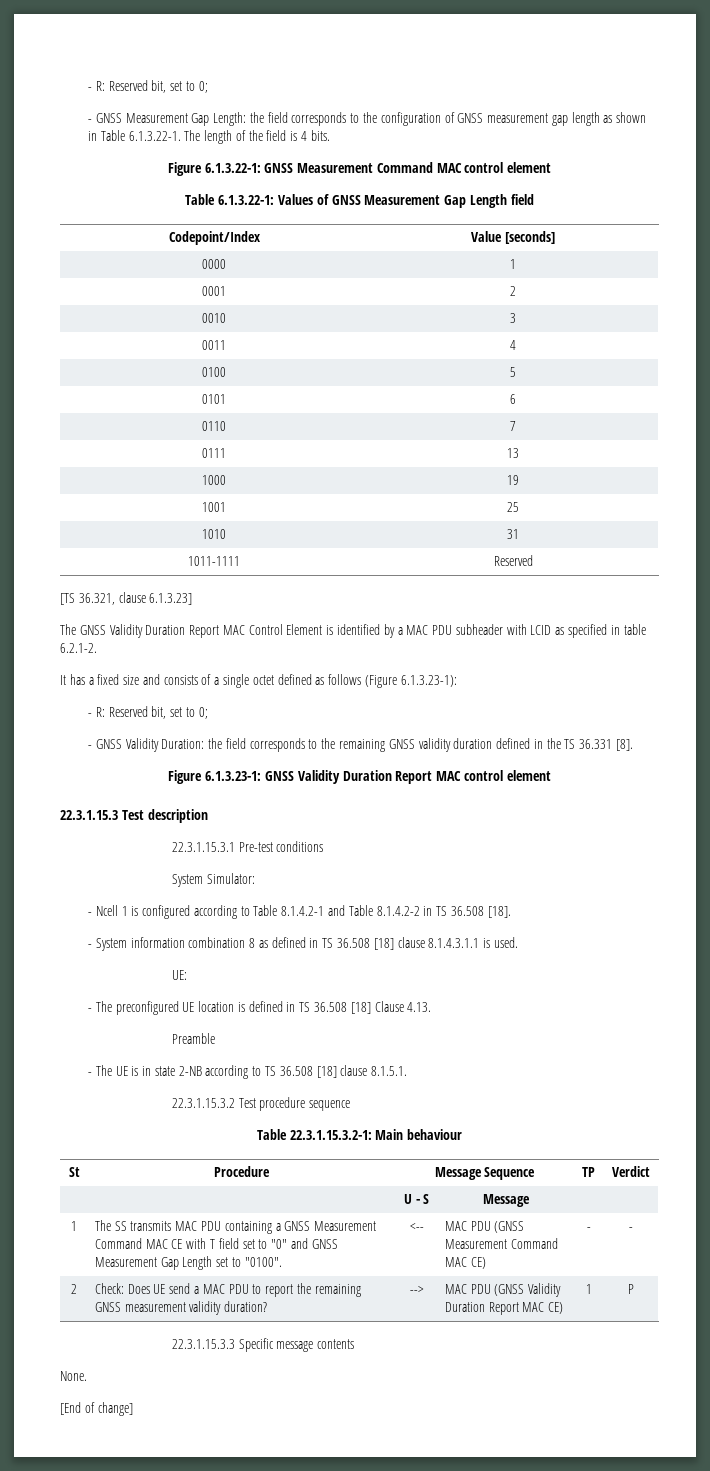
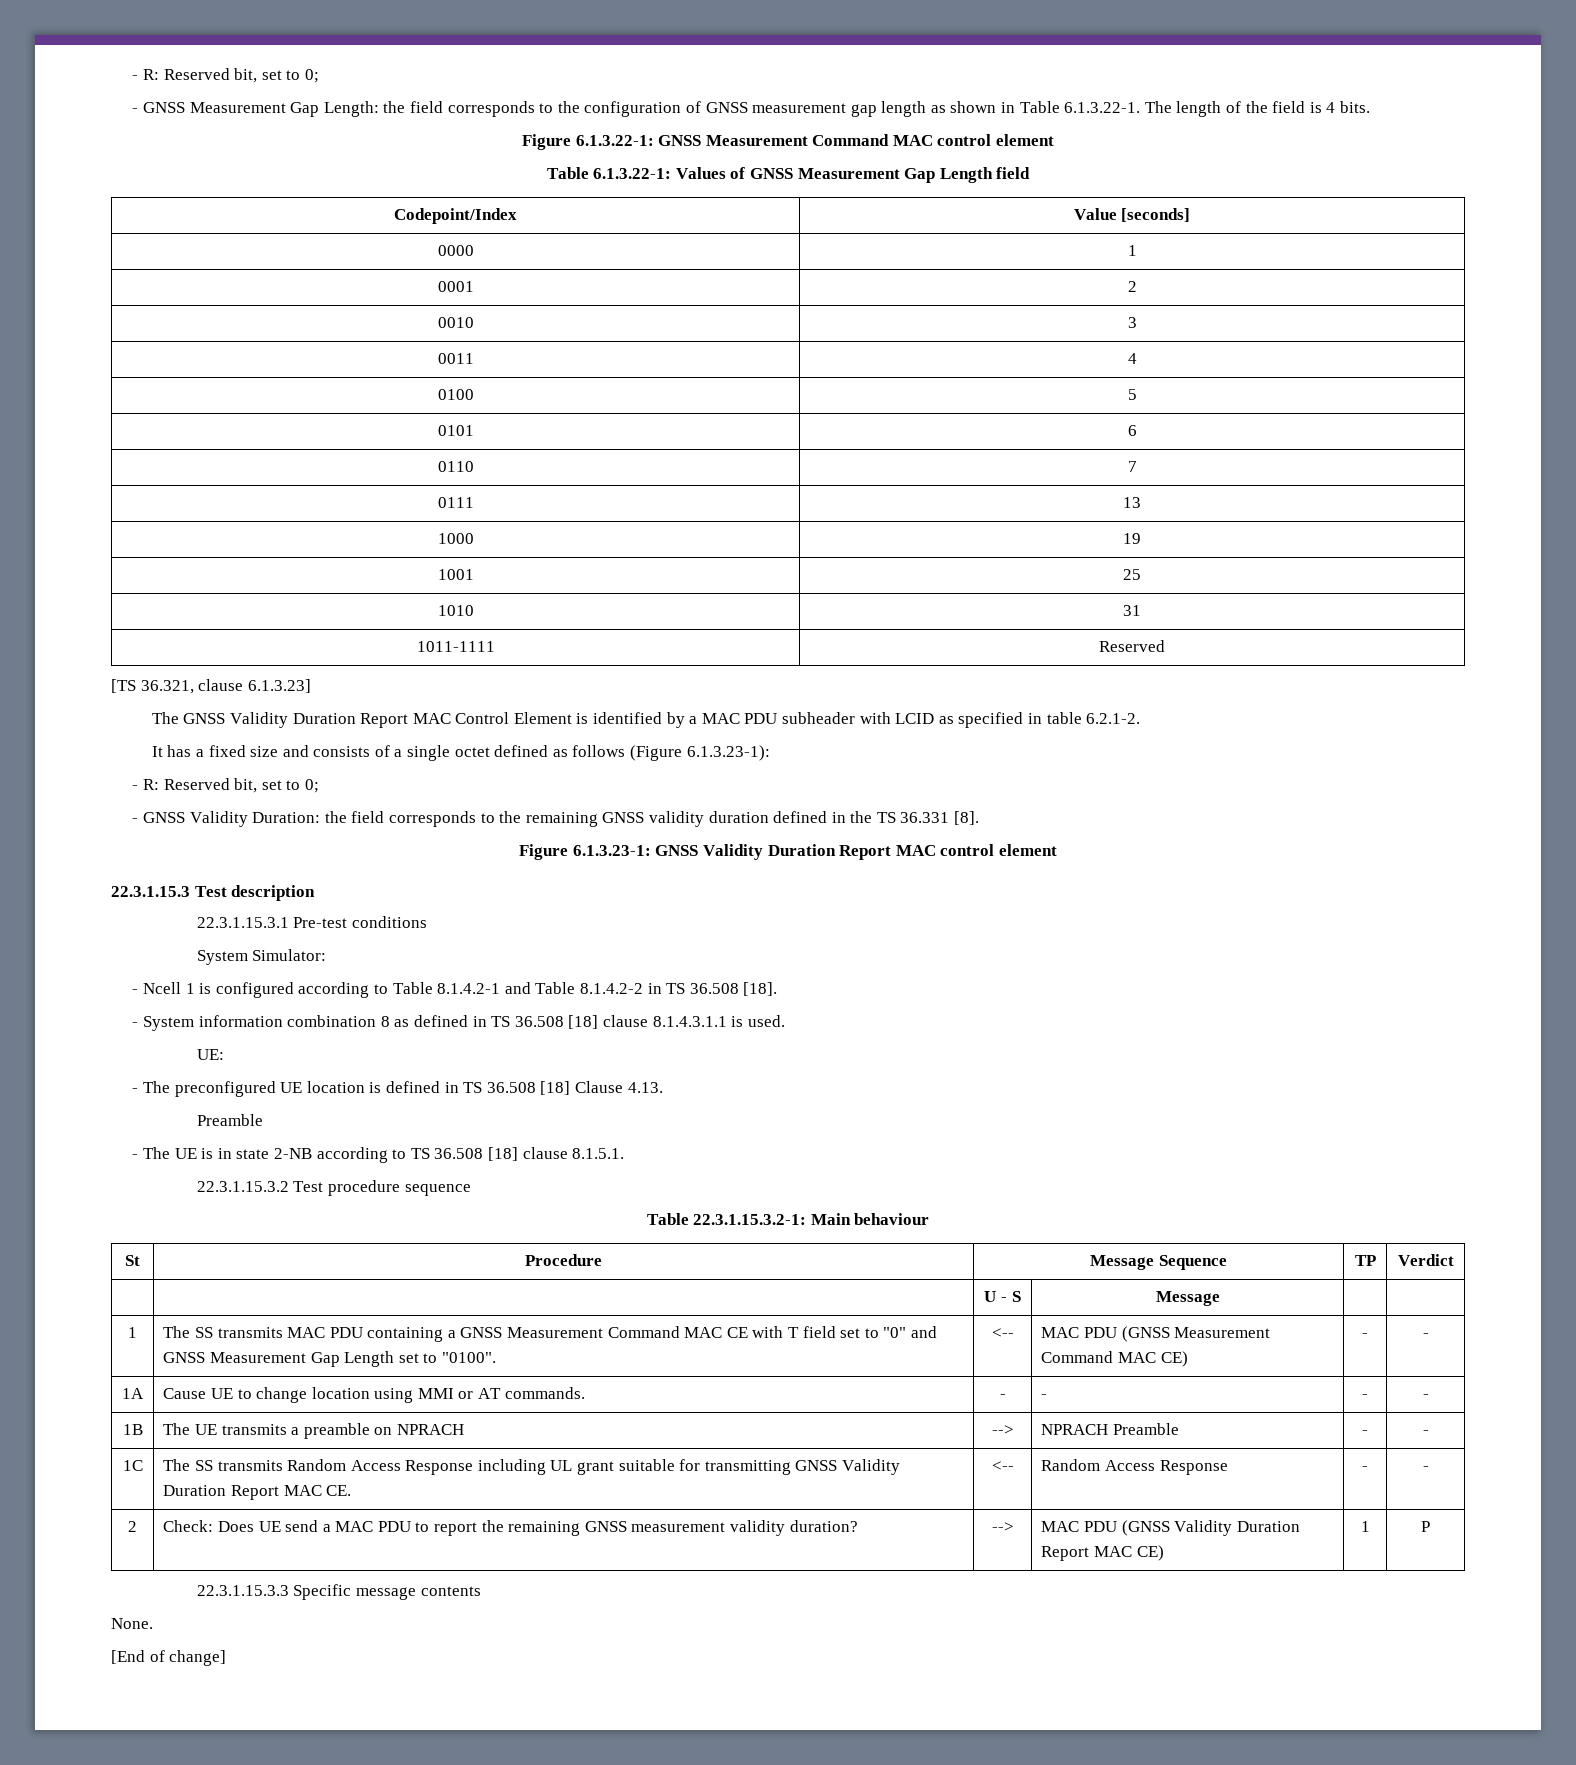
(633, 1229) none -> [122,1388,144,1399] [163,1387,585,1403] [999,1394,1006,1399] [1041,1394,1048,1399] [1362,1394,1368,1399] [1422,1394,1429,1399] [122,1424,143,1435] [163,1423,464,1439] [991,1425,1014,1435] [1041,1423,1179,1435] [1362,1430,1368,1435] [1422,1430,1429,1435] [122,1460,143,1471] [163,1459,901,1475] [163,1485,352,1500] [991,1461,1014,1471] [1041,1459,1228,1475] [1362,1466,1368,1471] [1422,1466,1429,1471] // 1A | Cause UE to change location using MMI or AT commands. | - | - | - | - // 1B | The UE transmits a preamble on NPRACH | --> | NPRACH Preamble | - | - // 1C | The SS transmits Random Access Response including UL grant suitable for transmitting GNSS Validity Duration Report MAC CE. | <-- | Random Access Response | - | -

